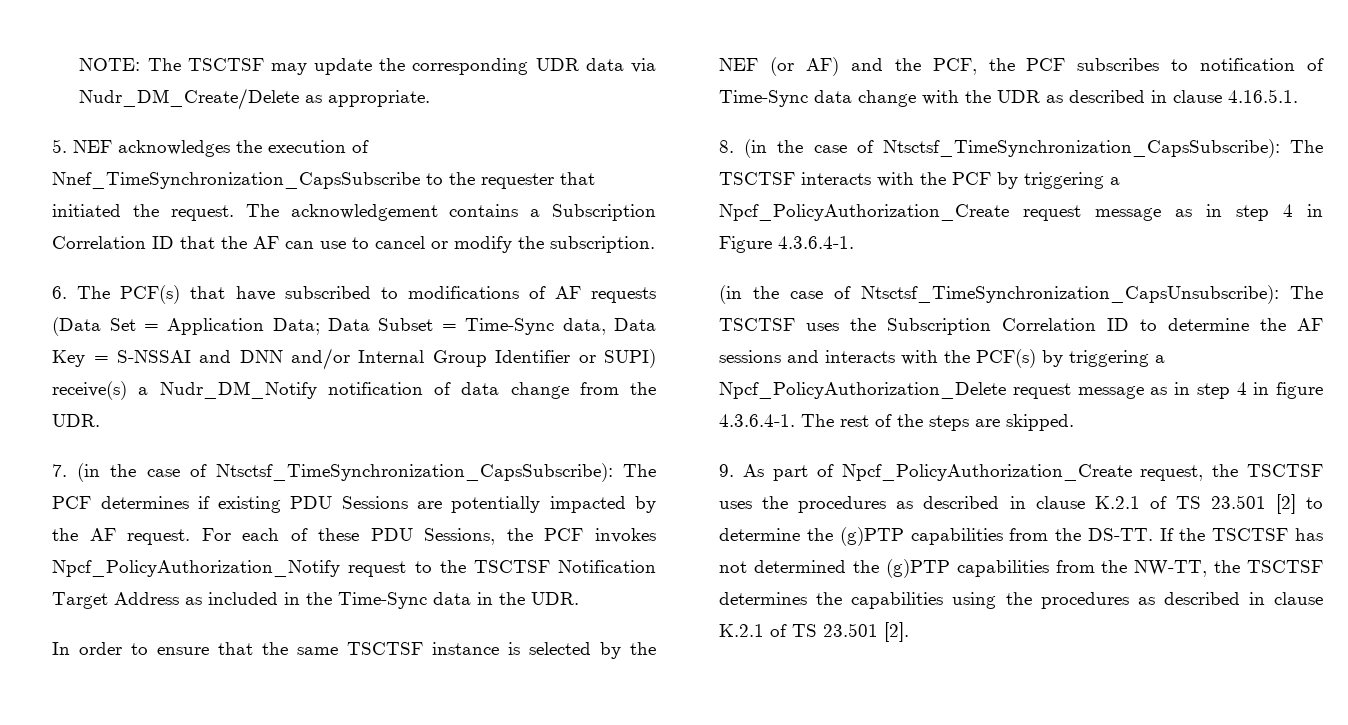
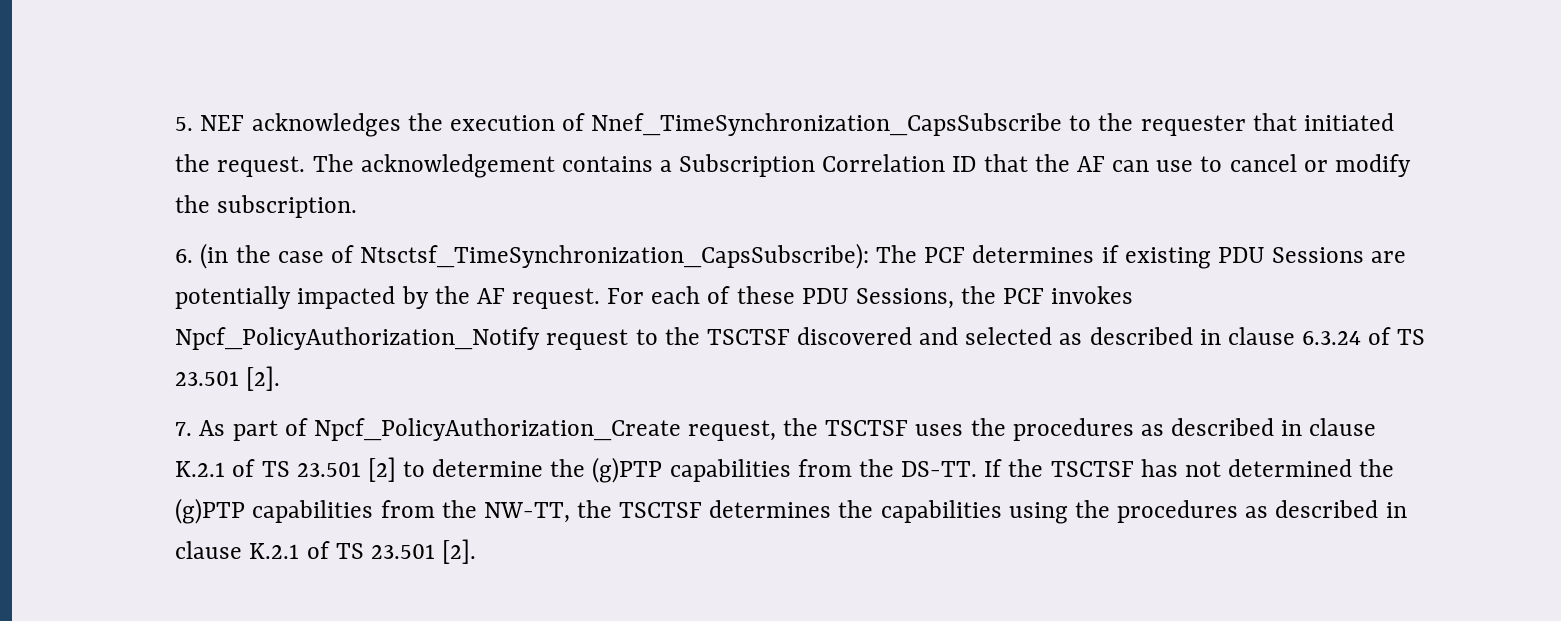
[79,58,656,75] [79,88,431,110] NOTE: The TSCTSF may update the corresponding UDR data via Nudr_DM_Create/Delete as appropriate. // -> (175, 124) none
[77,285,656,304] [52,317,656,336] [52,348,656,370] [52,381,656,400] [52,414,101,427] [52,464,68,477] The PCF(s) that have subscribed to modifications of AF requests (Data Set = Application Data; Data Subset = Time-Sync data, Data Key = S-NSSAI and DNN and/or Internal Group Identifier or SUPI) receive(s) a Nudr_DM_Notify notification of data change from the UDR. // 7. -> (194, 256) none
[558,560,656,573] [52,592,580,609] [52,642,656,659] [719,57,1324,76] [719,89,1299,107] [719,139,1323,158] [719,172,1121,189] [719,204,1323,221] [719,236,855,253] [719,285,1323,304] [719,318,1323,335] [719,349,1166,368] [719,382,1324,399] [719,414,1075,431] [719,464,735,477] Notification Target Address as included in the Time-Sync data in the UDR. // In order to ensure that the same TSCTSF instance is selected by the NEF (or AF) and the PCF, the PCF subscribes to notification of Time-Sync data change with the UDR as described in clause 4.16.5.1. // 8. (in the case of Ntsctsf_TimeSynchronization_CapsSubscribe): The TSCTSF interacts with the PCF by triggering a Npcf_PolicyAuthorization_Create request message as in step 4 in Figure 4.3.6.4-1. // (in the case of Ntsctsf_TimeSynchronization_CapsUnsubscribe): The TSCTSF uses the Subscription Correlation ID to determine the AF sessions and interacts with the PCF(s) by triggering a Npcf_PolicyAuthorization_Delete request message as in step 4 in figure 4.3.6.4-1. The rest of the steps are skipped. // 9. -> [796,327,1426,345] [175,366,281,391] [175,422,193,436] discovered and selected as described in clause 6.3.24 of TS 23.501 [2]. // 7.

